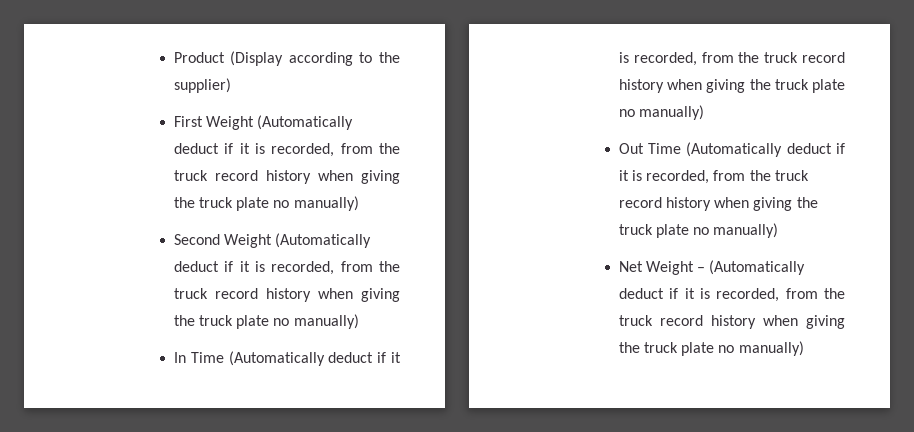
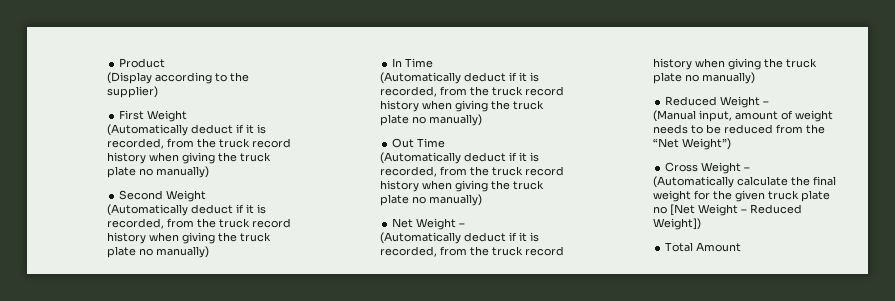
(225, 57) none -> (166, 63) //
(255, 123) none -> (188, 116) //
(273, 241) none -> (207, 196) //
(224, 357) none -> (434, 63) //
(682, 148) none -> (446, 143) //
(706, 269) none -> (466, 225) //
(804, 348) none -> [665,96,770,108] [653,110,834,122] [653,124,826,134] [653,138,732,150] [665,162,751,174] [653,176,837,188] [653,190,831,202] [653,204,803,216] [653,218,702,230] [665,242,742,252] // Reduced Weight – // (Manual input, amount of weight needs to be reduced from the “Net Weight”) // Cross Weight – // (Automatically calculate the final weight for the given truck plate no [Net Weight – Reduced Weight]) // Total Amount

